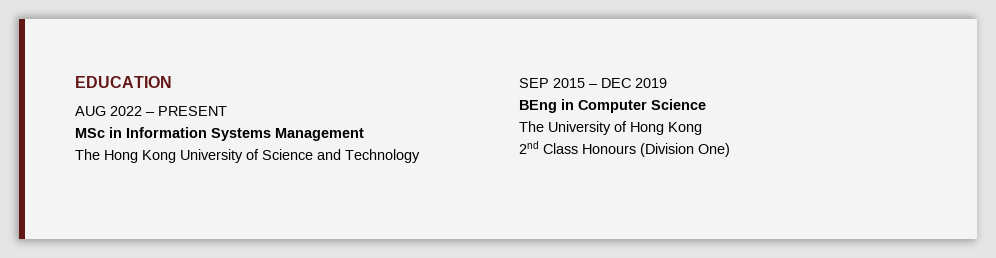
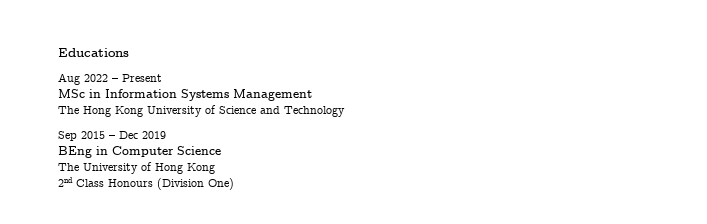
[75,76,172,88] [75,106,106,116] EDUCATION // AUG -> [58,48,129,57] [58,73,80,85] Educations // Aug
[158,106,227,116] PRESENT -> [122,74,162,82] Present
[519,78,549,88] SEP -> [58,131,77,141] Sep
[601,78,631,88] DEC -> [119,131,138,139] Dec

